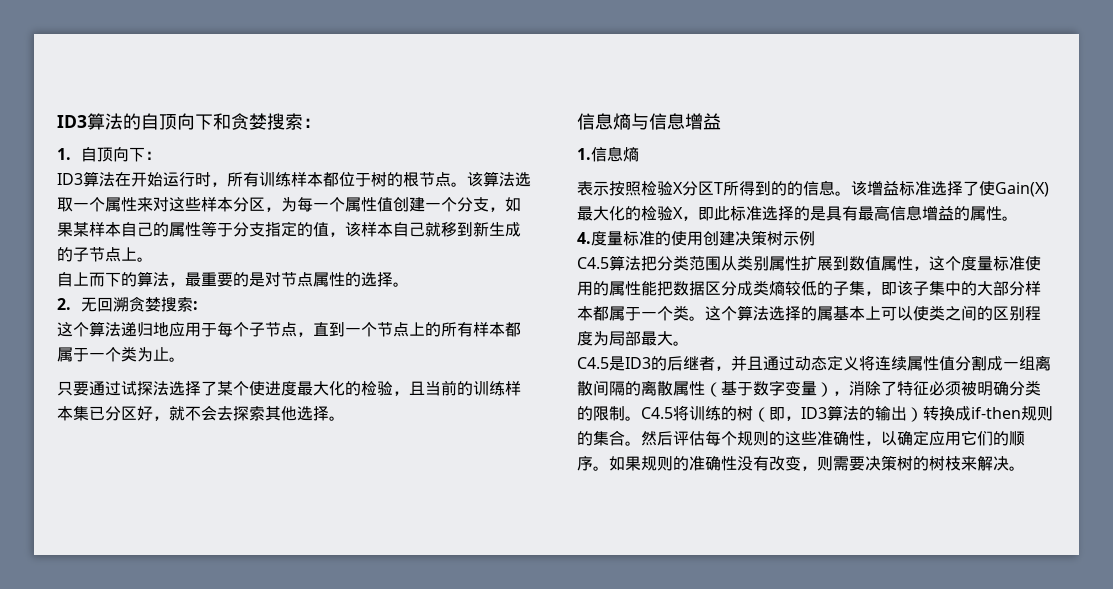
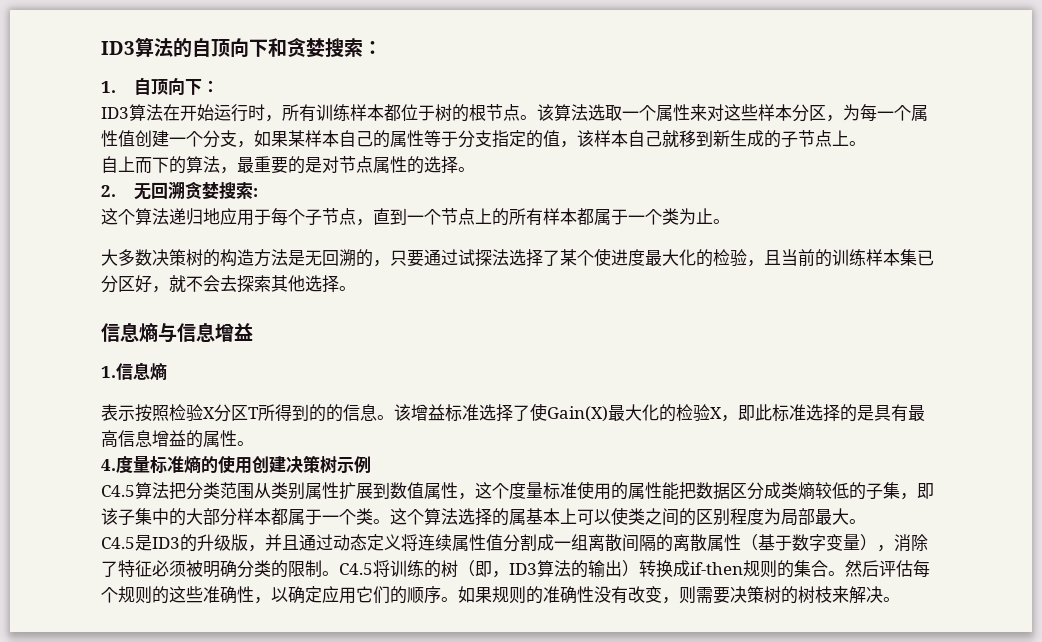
(185, 359) none -> [101,249,390,267] 大多数决策树的构造方法是无回溯的，
(655, 238) none -> [184,456,201,473] 熵
[667,356,715,371] 后继者 -> [197,534,248,551] 升级版

